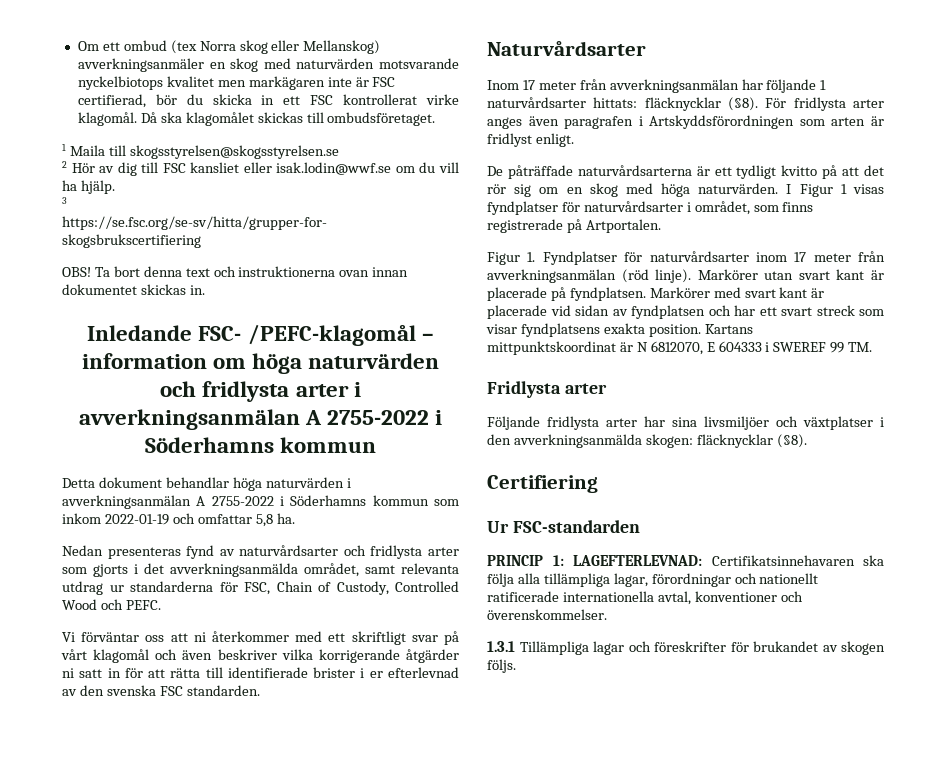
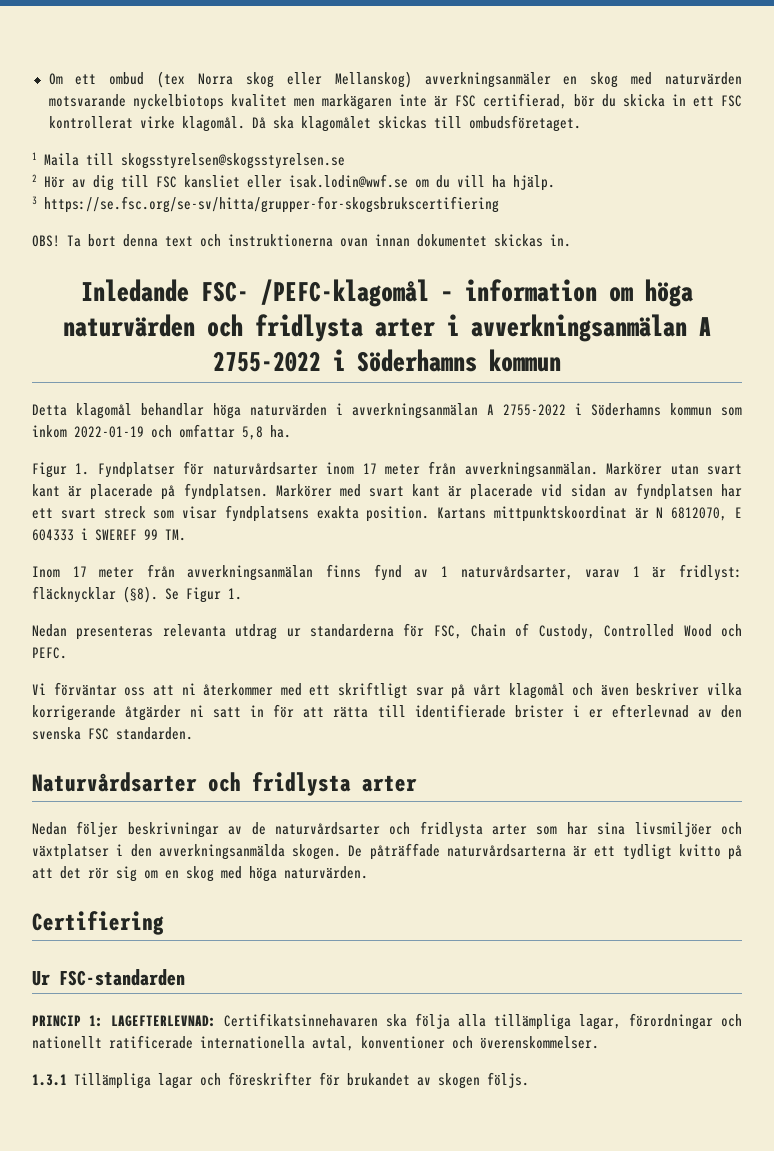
[98,477,162,488] dokument -> [76,403,132,419] klagomål
[62,545,459,559] [62,563,395,577] Nedan presenteras fynd av naturvårdsarter och fridlysta arter som gjorts i det avverkningsanmälda området, samt -> [32,461,742,478] [32,483,742,500] [32,505,742,522] [32,528,186,541] [32,564,743,581] [32,586,242,603] [32,624,154,640] Figur 1. Fyndplatser för naturvårdsarter inom 17 meter från avverkningsanmälan. Markörer utan svart kant är placerade på fyndplatsen. Markörer med svart kant är placerade vid sidan av fyndplatsen har ett svart streck som visar fyndplatsens exakta position. Kartans mittpunktskoordinat är N 6812070, E 604333 i SWEREF 99 TM. // Inom 17 meter från avverkningsanmälan finns fynd av 1 naturvårdsarter, varav 1 är fridlyst: fläcknycklar (§8). Se Figur 1. // Nedan presenteras
[487,79,827,93] [487,97,884,111] [487,115,884,129] [487,133,574,147] // Inom 17 meter från avverkningsanmälan har följande 1 naturvårdsarter hittats: fläcknycklar (§8). För fridlysta arter anges även paragrafen i Artskyddsförordningen som arten är fridlyst enligt. // -> [208,772,417,796] [32,821,742,838] [32,844,341,860] och fridlysta arter // Nedan följer beskrivningar av de naturvårdsarter och fridlysta arter som har sina livsmiljöer och växtplatser i den avverkningsanmälda skogen.
[786,184,884,197] [487,201,814,215] [487,219,661,233] [487,251,885,265] [487,269,884,283] [487,287,825,301] [487,305,884,319] [486,323,753,337] [487,341,873,355] [487,381,607,398] [487,416,884,430] [487,434,807,448] I Figur 1 visas fyndplatser för naturvårdsarter i området, som finns registrerade på Artportalen. // Figur 1. Fyndplatser för naturvårdsarter inom 17 meter från avverkningsanmälan (röd linje). Markörer utan svart kant är placerade på fyndplatsen. Markörer med svart kant är placerade vid sidan av fyndplatsen och har ett svart streck som visar fyndplatsens exakta position. Kartans mittpunktskoordinat är N 6812070, E 604333 i SWEREF 99 TM. // Fridlysta arter // Följande fridlysta arter har sina livsmiljöer och växtplatser i den avverkningsanmälda skogen: fläcknycklar (§8). -> (368, 872) none

